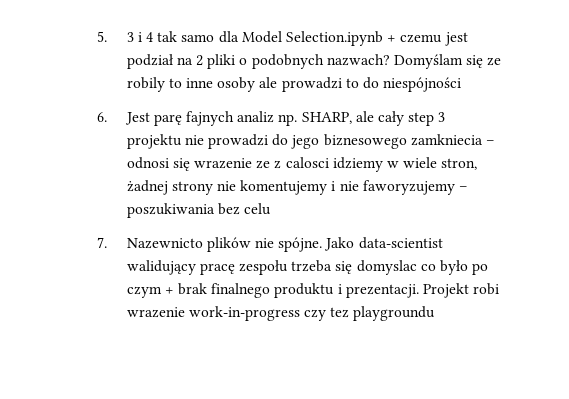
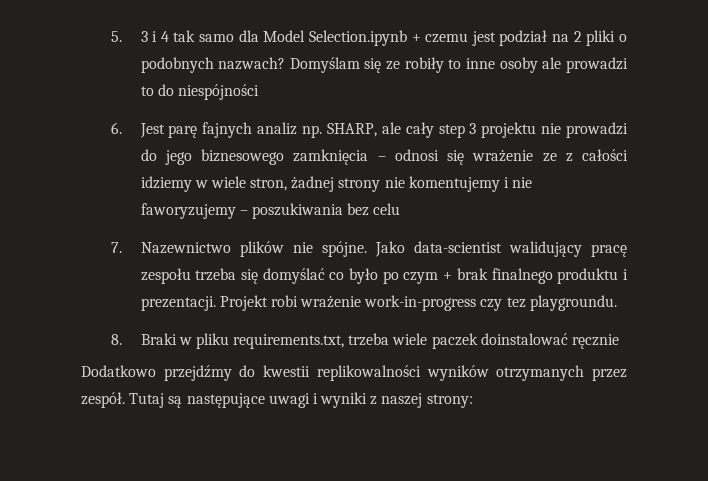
[126,77,165,92] robily -> [404,57,444,73] robiły
[410,134,483,146] zamkniecia -> [293,149,369,165] zamknięcia
[194,158,253,169] wrazenie -> [472,150,534,162] wrażenie
[285,157,329,168] calosci -> [581,149,628,161] całości
[126,238,203,249] Nazewnicto -> [140,242,231,254] Nazewnictwo
[356,260,417,275] domyslac -> [262,268,325,284] domyślać
[126,307,185,318] wrazenie -> [300,296,362,308] wrażenie
[353,306,436,321] playgroundu -> [529,295,617,311] [110,333,619,349] [81,365,627,381] [81,392,473,408] playgroundu. // 8. Braki w pliku requirements.txt, trzeba wiele paczek doinstalować ręcznie // Dodatkowo przejdźmy do kwestii replikowalności wyników otrzymanych przez zespół. Tutaj są następujące uwagi i wyniki z naszej strony:

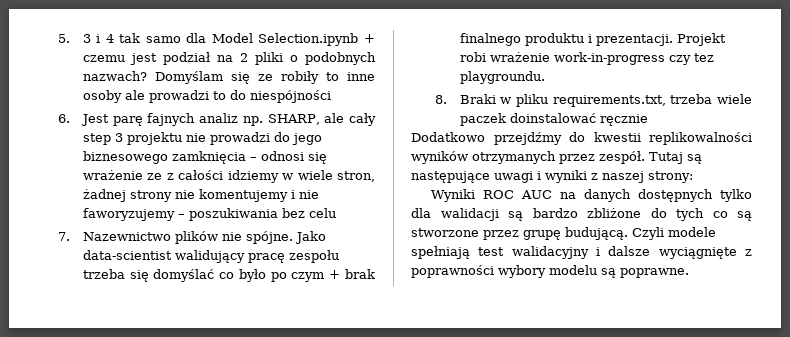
(473, 401) none -> [431,189,752,202] [411,208,752,221] [411,227,716,240] [411,246,752,259] [411,265,689,278] // Wyniki ROC AUC na danych dostępnych tylko dla walidacji są bardzo zbliżone do tych co są stworzone przez grupę budującą. Czyli modele spełniają test walidacyjny i dalsze wyciągnięte z poprawności wybory modelu są poprawne.

